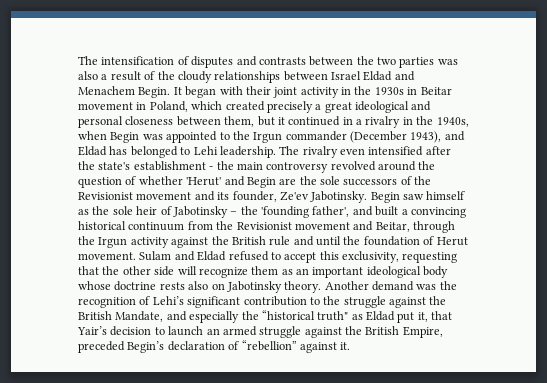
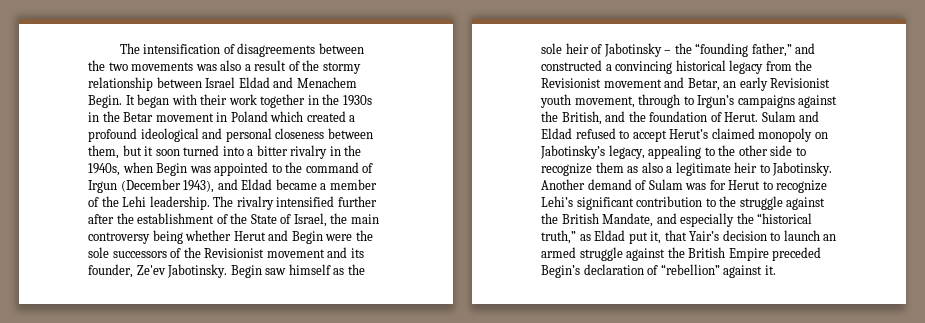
[191,56,306,68] disputes and contrasts -> [237,43,316,57] disagreements
[399,57,435,68] parties -> [131,62,194,71] movements
[177,71,281,83] cloudy relationships -> [322,62,361,74] [88,77,153,91] stormy relationship
[273,87,339,98] joint activity -> [228,94,306,108] work together
[420,87,452,95] Beitar -> [102,111,154,122] the Betar
[149,101,188,112] Poland, -> [230,111,268,122] Poland
[266,101,352,113] precisely a great -> [349,115,356,122] [88,128,137,142] a profound
[288,116,362,126] continued in a -> [155,145,288,156] soon turned into a bitter
[253,131,347,143] Irgun commander -> [305,162,374,173] [88,180,117,193] command of Irgun
[109,146,451,158] [78,161,436,173] [78,176,222,188] has belonged to Lehi leadership. The rivalry even intensified after the state's establishment - the main controversy revolved around the question of whether 'Herut' -> [275,179,377,190] [88,196,377,210] [88,213,379,227] [88,230,266,244] became a member of the Lehi leadership. The rivalry intensified further after the establishment of the State of Israel, the main controversy being whether Herut
[279,178,297,185] are -> [325,234,353,241] were
[261,206,399,218] 'founding father', and built -> [695,43,816,57] [541,60,602,71] “founding father,” and constructed
[128,222,185,231] continuum -> [729,60,764,74] legacy
[375,221,455,233] [78,236,341,248] Beitar, through the Irgun activity against the British rule and until -> [687,77,831,91] [540,94,838,108] [541,111,626,125] Betar, an early Revisionist youth movement, through to Irgun’s campaigns against the British, and
[436,237,468,246] [78,252,136,260] Herut movement. -> [724,112,759,122] Herut.
[319,251,458,263] [78,266,99,275] this exclusivity, requesting that -> [669,128,828,142] [540,145,715,159] Herut’s claimed monopoly on Jabotinsky’s legacy, appealing to
[177,266,197,275] will -> [795,147,806,156] to
[296,266,449,278] [78,281,457,293] [78,296,151,308] an important ideological body whose doctrine rests also on Jabotinsky theory. Another demand was the recognition of -> [641,162,833,176] [541,179,828,193] also a legitimate heir to Jabotinsky. Another demand of Sulam was for Herut to recognize
[317,311,349,321] truth" -> [541,230,576,244] truth,”
[402,326,443,338] Empire, -> [728,248,769,261] Empire

